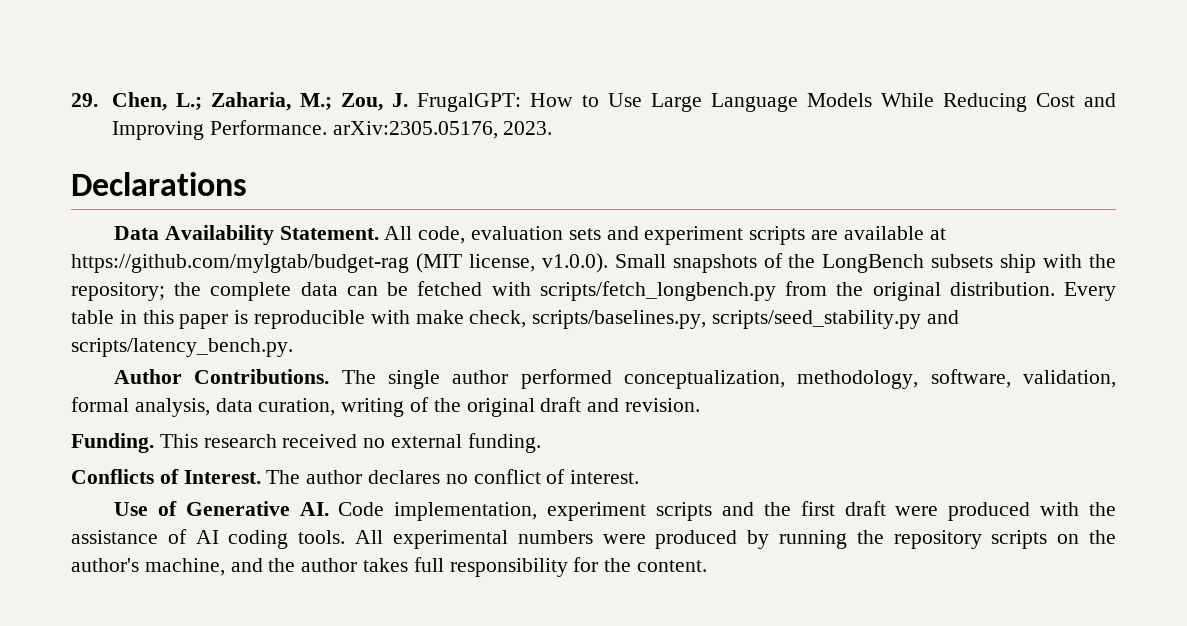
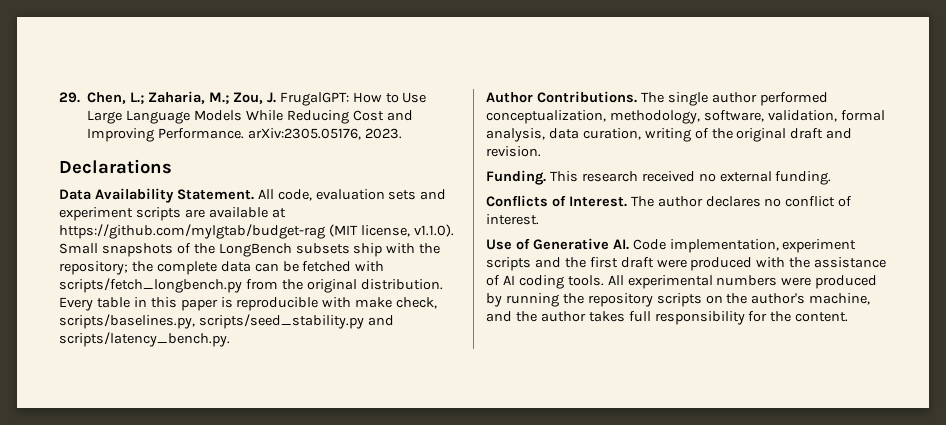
[541,253,608,273] v1.0.0). -> [413,224,454,237] v1.1.0).

